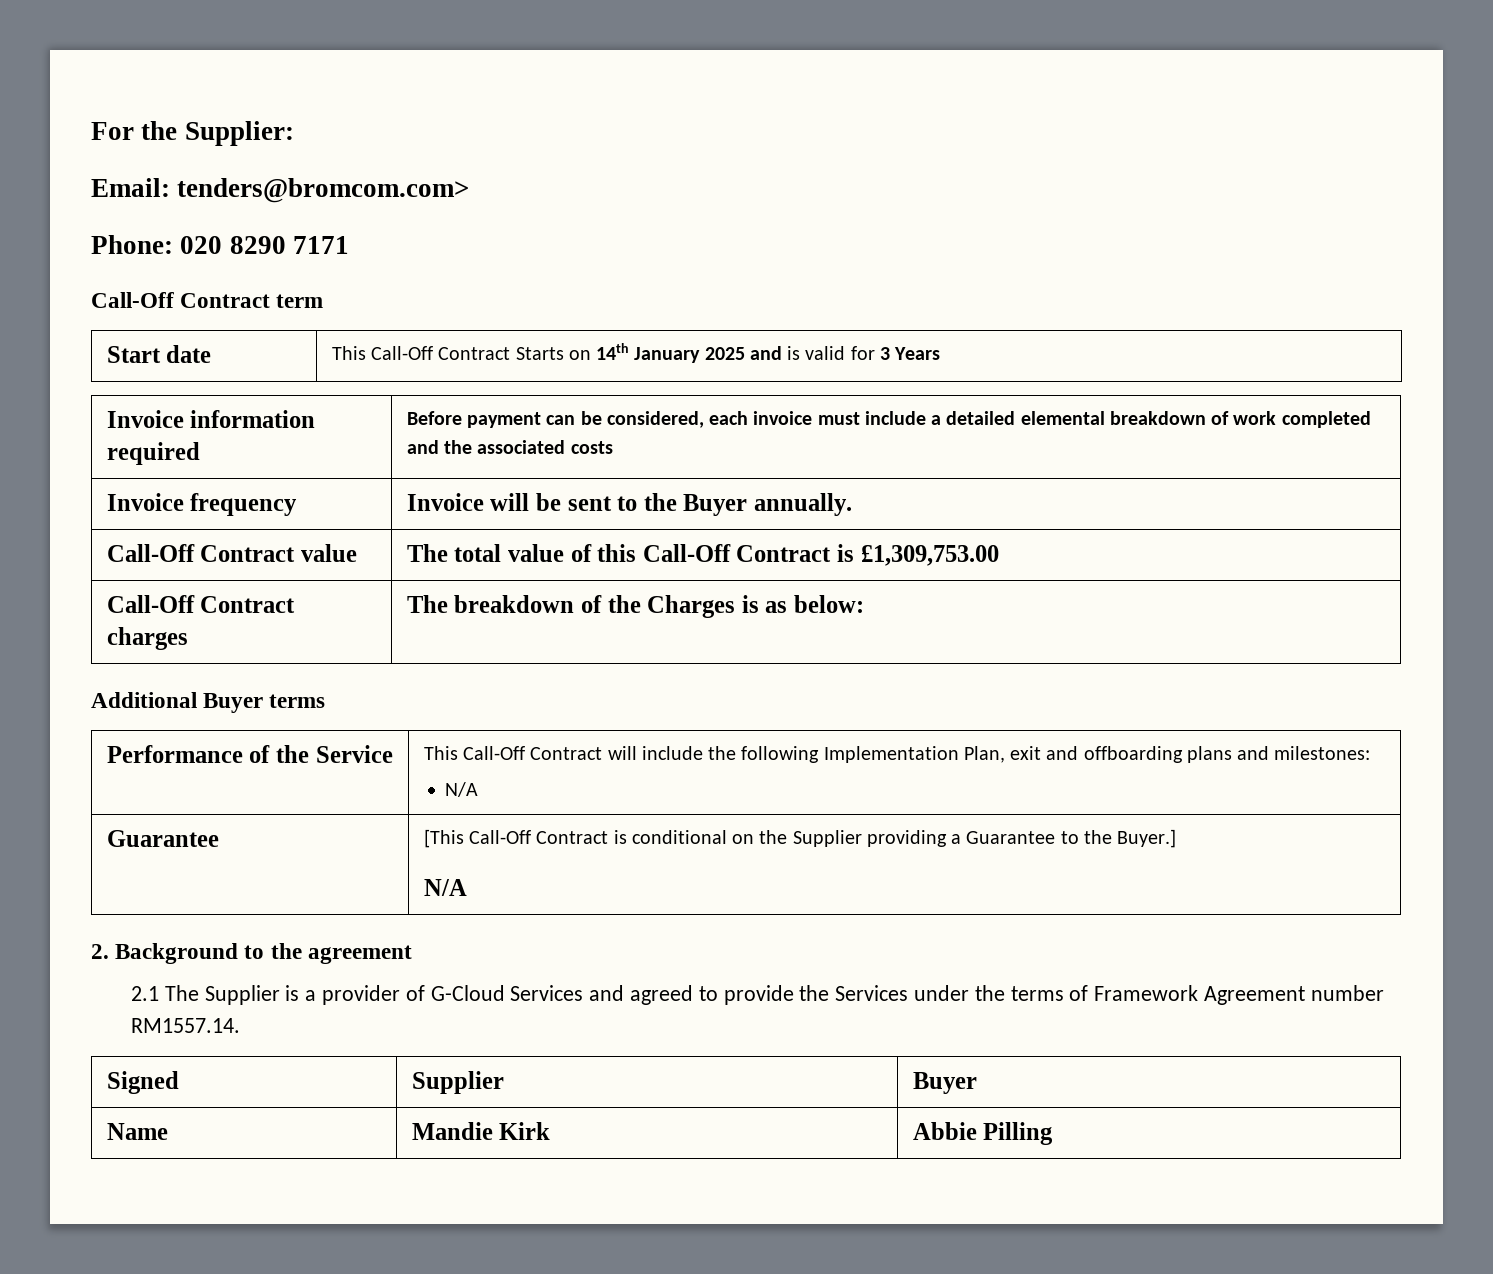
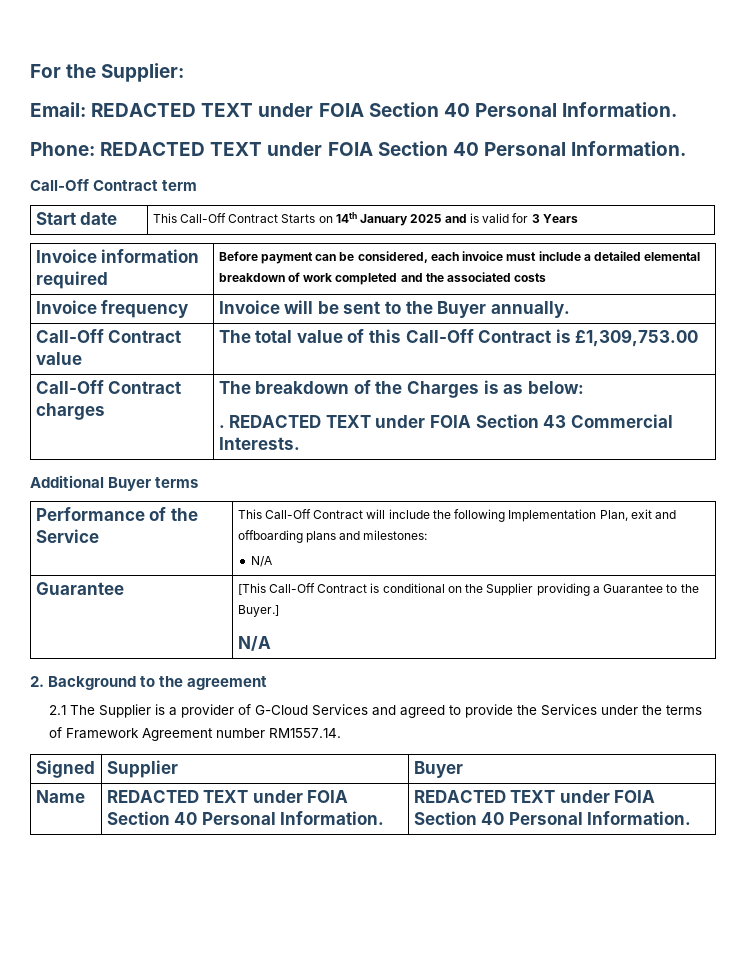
[177,178,470,203] [91,235,349,254] tenders@bromcom.com> // Phone: 020 8290 7171 -> [91,102,678,117] [30,141,687,156] REDACTED TEXT under FOIA Section 40 Personal Information. // Phone: REDACTED TEXT under FOIA Section 40 Personal Information.
(865, 604) none -> [218,414,673,428] [218,437,300,450] // . REDACTED TEXT under FOIA Section 43 Commercial Interests.
[411,1122,551,1140] [912,1122,1054,1145] Mandie Kirk | Abbie Pilling -> [106,790,349,803] [106,811,385,825] [413,790,656,803] [413,811,692,825] REDACTED TEXT under FOIA Section 40 Personal Information. | REDACTED TEXT under FOIA Section 40 Personal Information.

